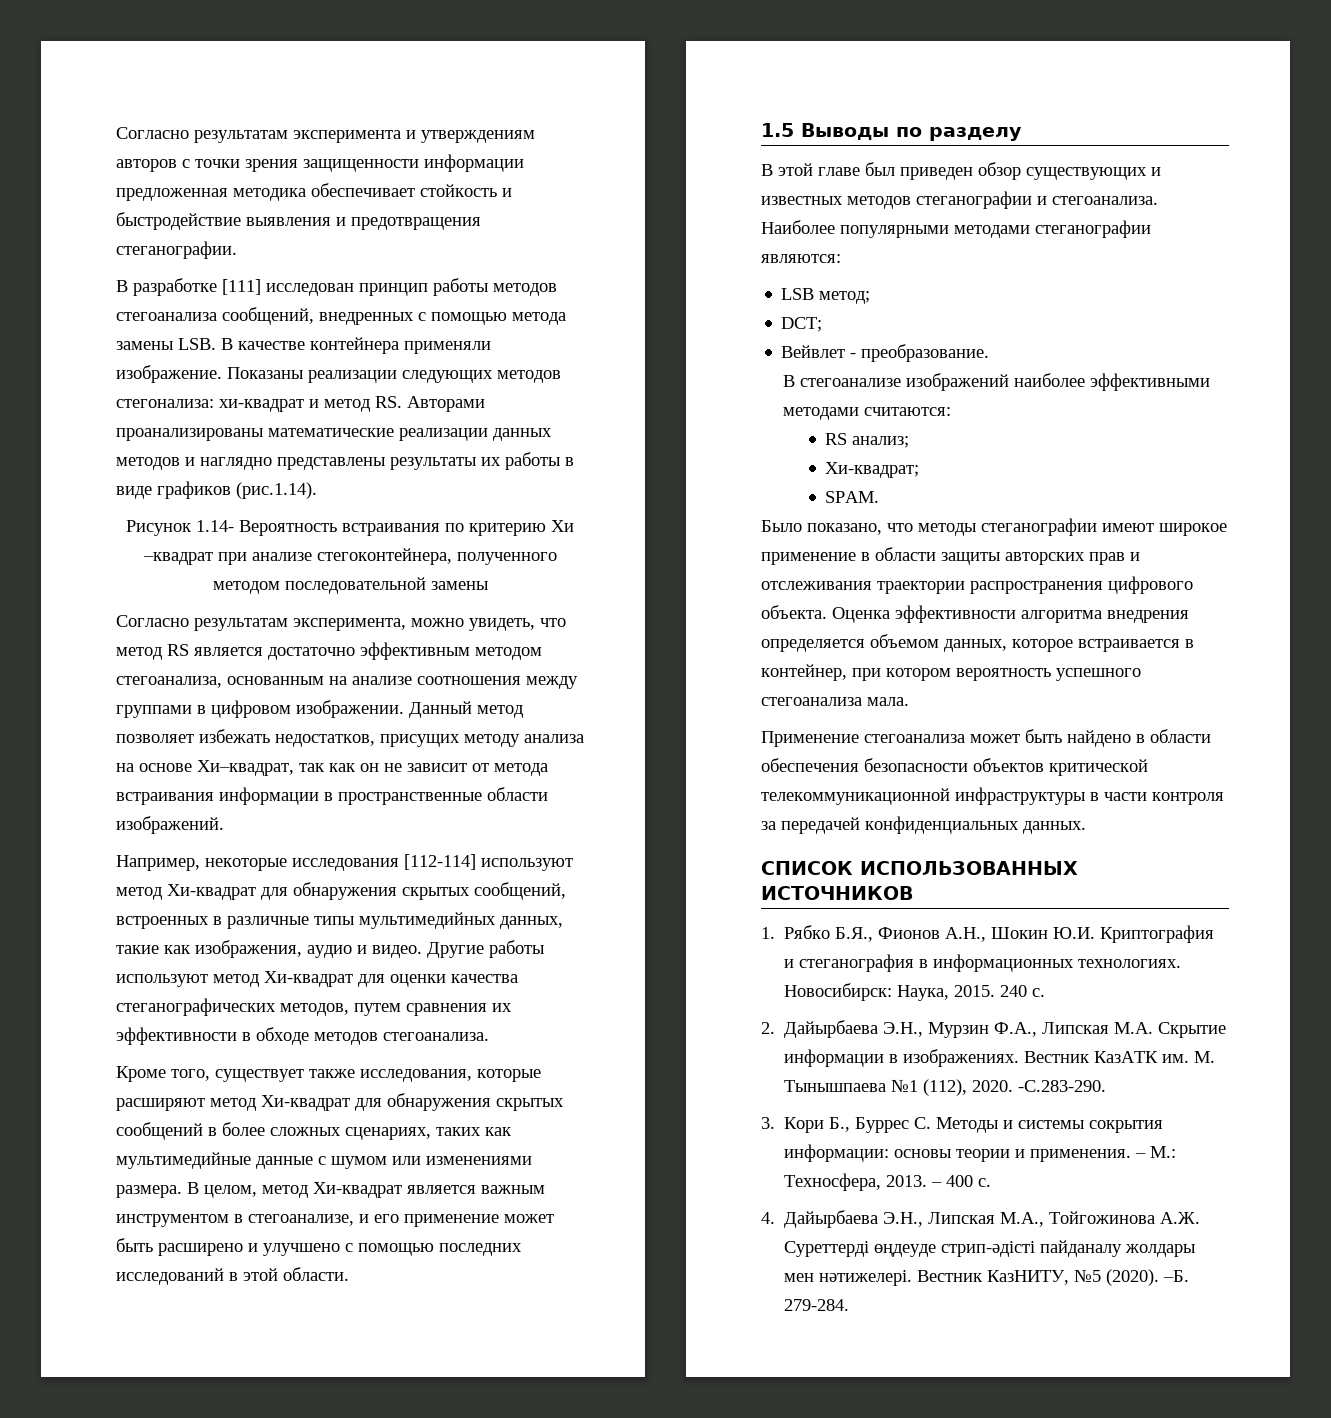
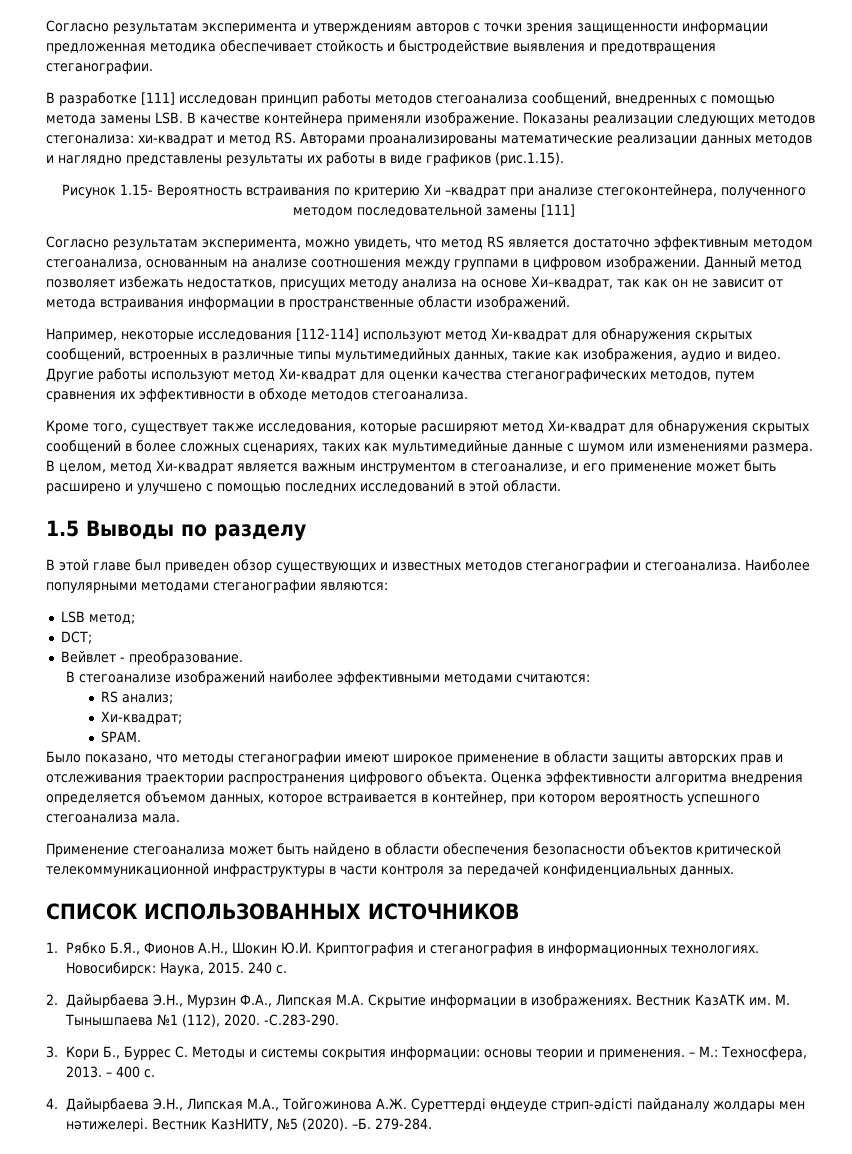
[236,482,317,499] (рис.1.14). -> [495,152,564,166] (рис.1.15).
[196,520,234,532] 1.14- -> [120,184,153,196] 1.15-
(488, 585) none -> [541,204,575,217] [111]

